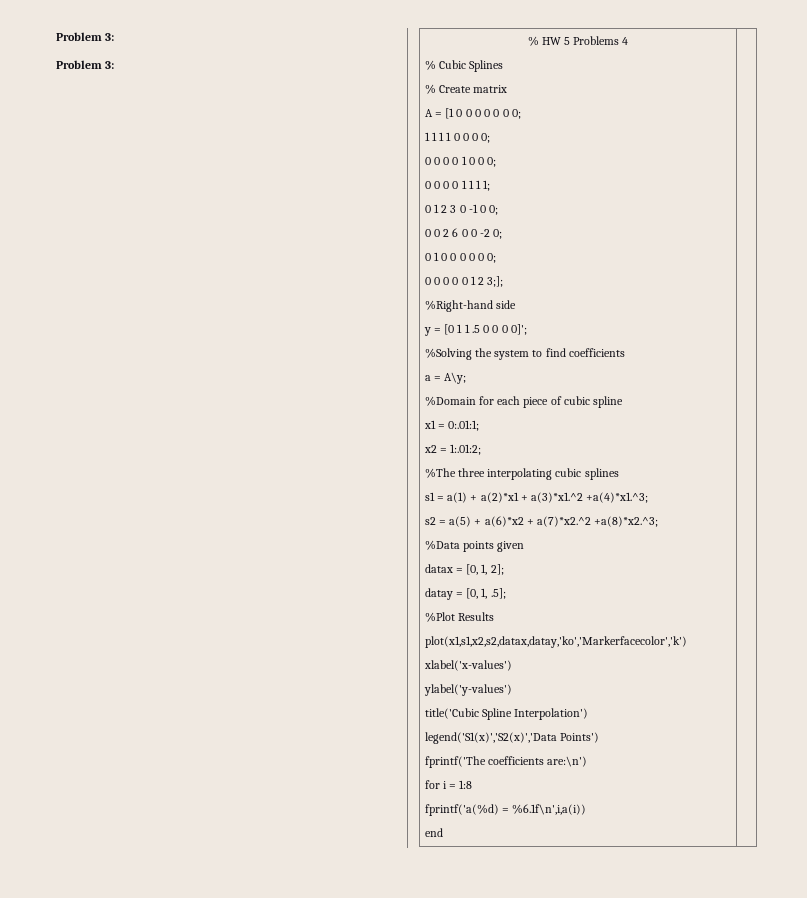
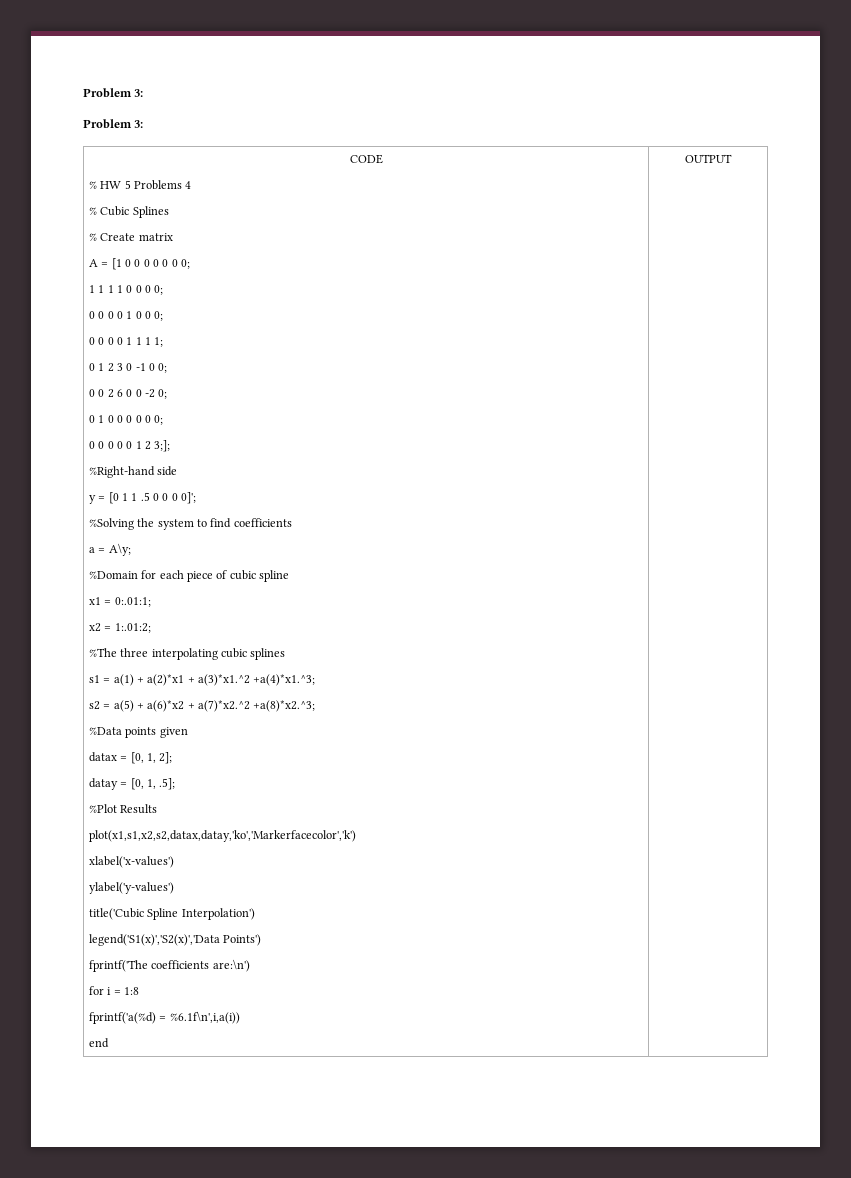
(115, 65) none -> [349,154,383,164] CODE //
(443, 832) none -> [685,154,732,163] OUTPUT

